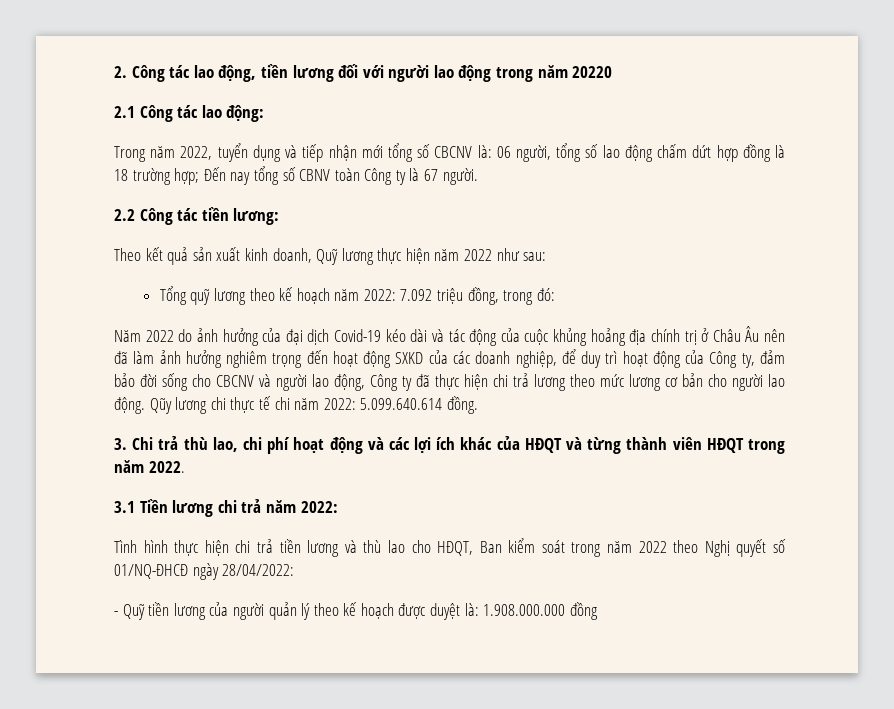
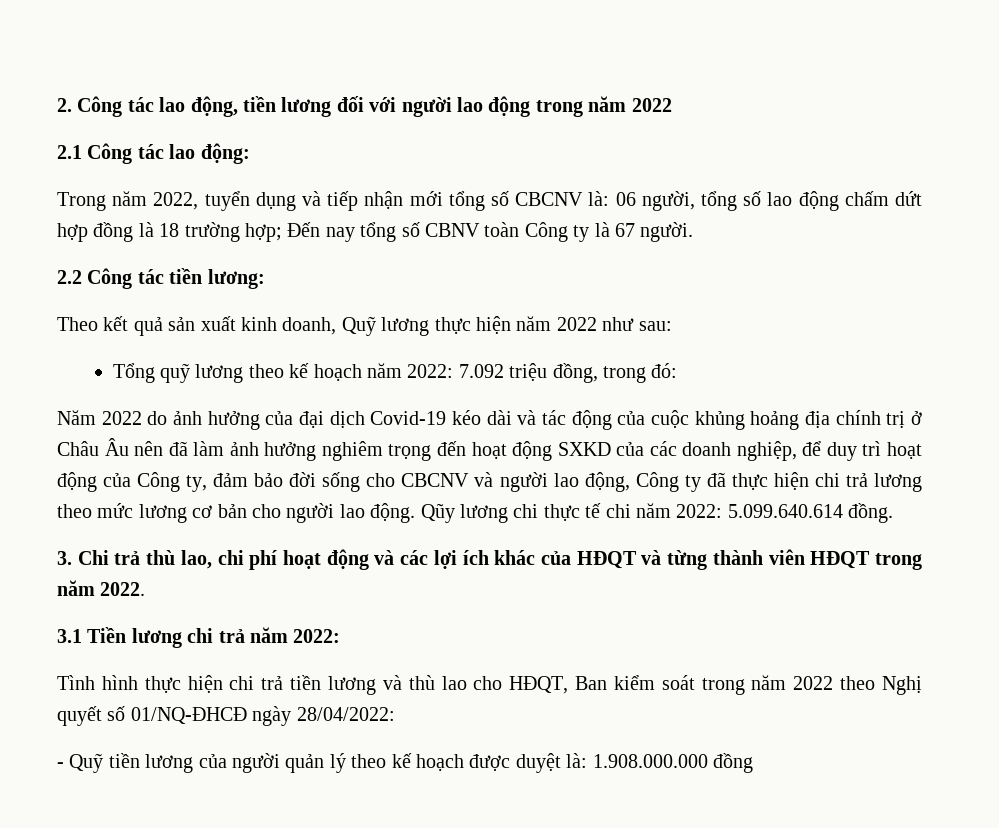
[572,66,613,78] 20220 -> [631,98,672,112] 2022

